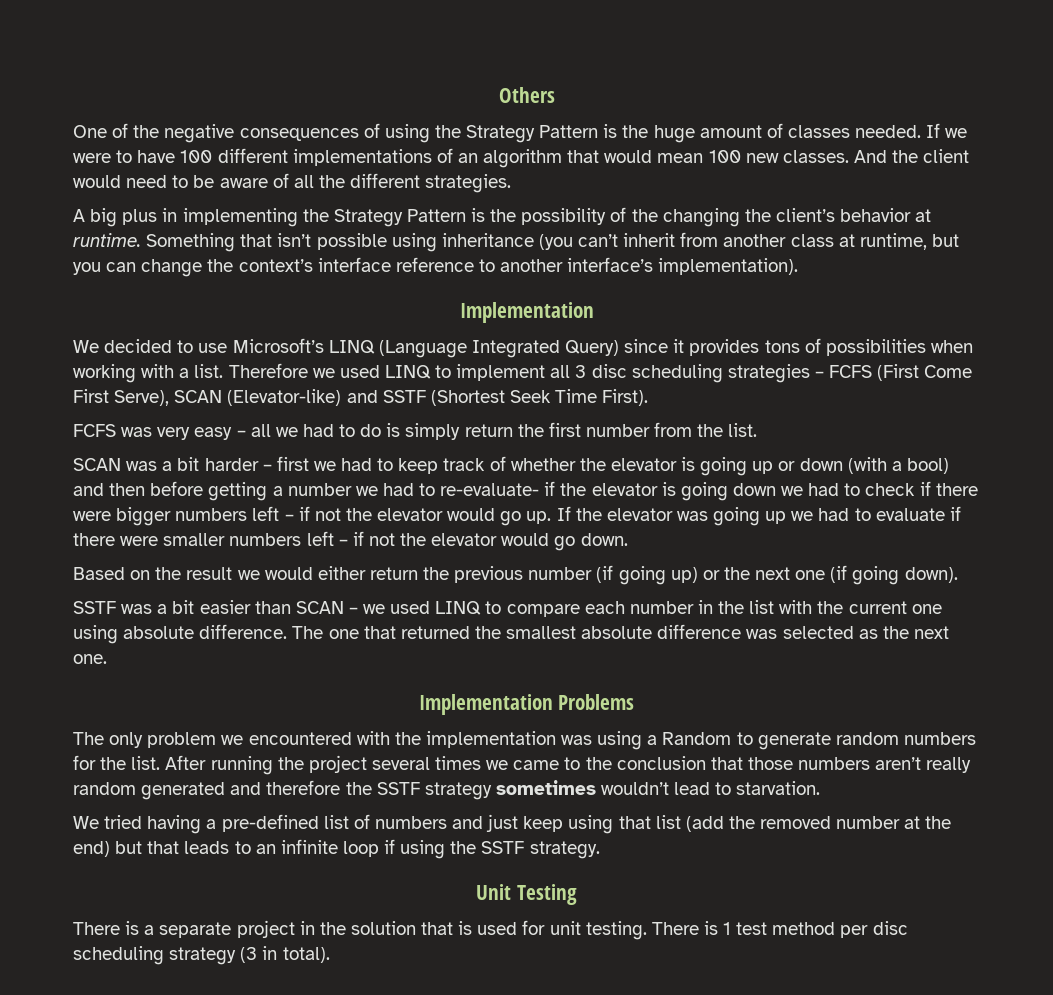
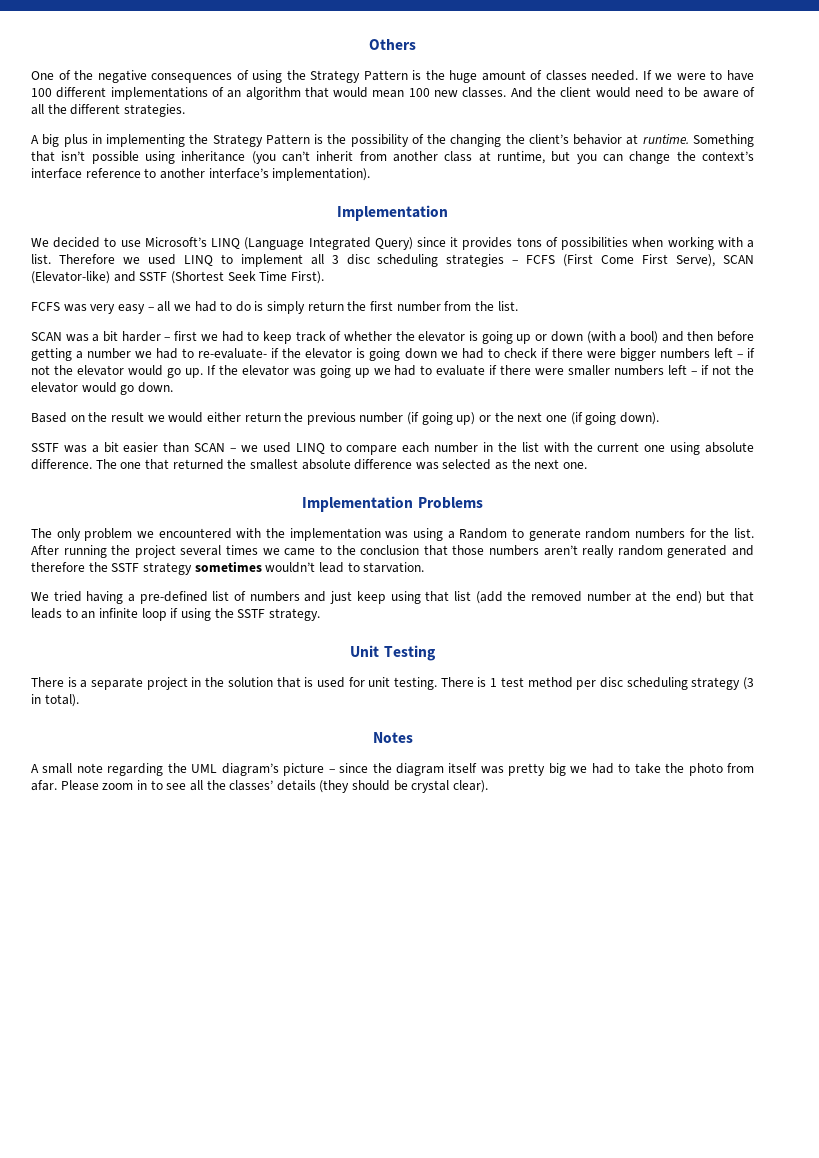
(330, 955) none -> [372,732,413,743] [31,763,755,776] [31,780,489,793] // Notes // A small note regarding the UML diagram’s picture – since the diagram itself was pretty big we had to take the photo from afar. Please zoom in to see all the classes’ details (they should be crystal clear).

